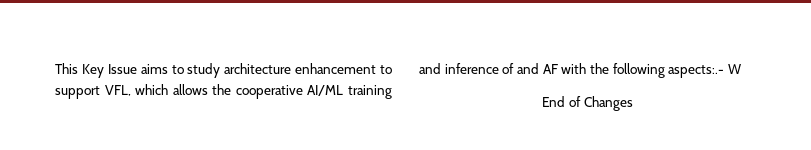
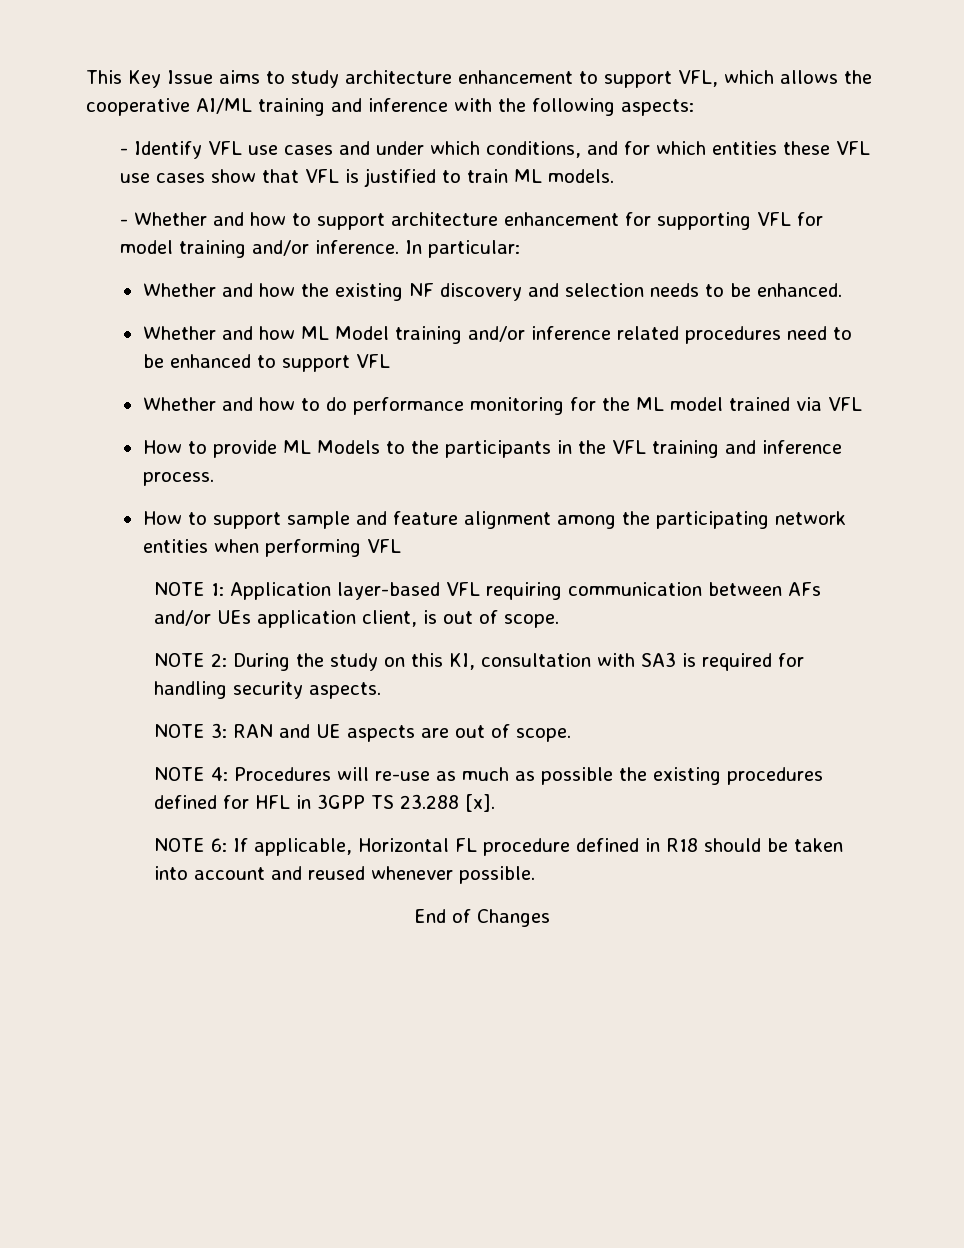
[502,63,741,78] of and AF with the following aspects:.- W -> [454,98,694,116] [120,141,871,159] [120,168,615,187] [120,212,824,230] [120,240,521,258] [142,283,842,301] [142,326,852,344] [142,354,390,372] [142,397,862,415] [142,440,842,458] [142,472,214,486] [142,511,846,529] [142,539,401,557] [154,582,822,600] [154,610,560,628] [154,652,805,671] [154,681,382,699] [154,723,572,742] [154,767,824,785] [154,794,496,812] [154,838,844,856] [154,866,536,884] with the following aspects: // - Identify VFL use cases and under which conditions, and for which entities these VFL use cases show that VFL is justified to train ML models. // - Whether and how to support architecture enhancement for supporting VFL for model training and/or inference. In particular: // Whether and how the existing NF discovery and selection needs to be enhanced. // Whether and how ML Model training and/or inference related procedures need to be enhanced to support VFL // Whether and how to do performance monitoring for the ML model trained via VFL // How to provide ML Models to the participants in the VFL training and inference process. // How to support sample and feature alignment among the participating network entities when performing VFL // NOTE 1: Application layer-based VFL requiring communication between AFs and/or UEs application client, is out of scope. // NOTE 2: During the study on this KI, consultation with SA3 is required for handling security aspects. // NOTE 3: RAN and UE aspects are out of scope. // NOTE 4: Procedures will re-use as much as possible the existing procedures defined for HFL in 3GPP TS 23.288 [x]. // NOTE 6: If applicable, Horizontal FL procedure defined in R18 should be taken into account and reused whenever possible.

